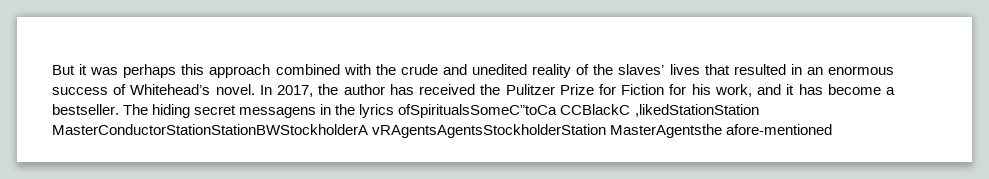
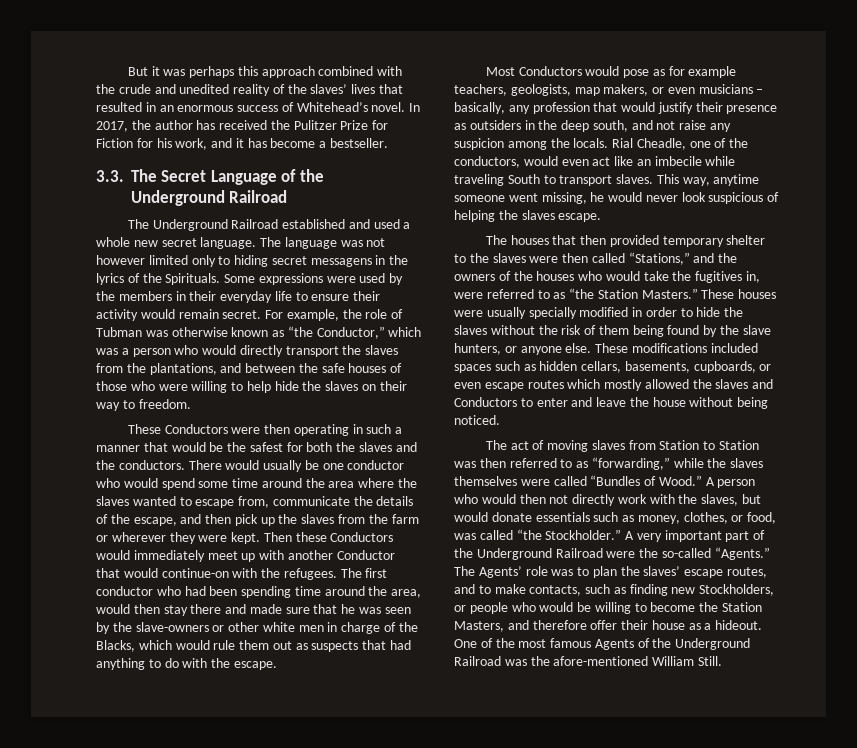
[123,104,149,115] The -> [96,169,324,185] [131,190,288,206] [127,219,411,231] [96,237,386,249] [96,255,231,267] // 3.3. The Secret Language of the Underground Railroad // The Underground Railroad established and used a whole new secret language. The language was not however limited only to
[398,104,759,118] [52,124,833,138] ofSpiritualsSomeC”toCa CCBlackC ,likedStationStation MasterConductorStationStationBWStockholderA vRAgentsAgentsStockholderStation MasterAgentsthe afore-mentioned -> [127,273,404,285] [96,291,381,303] [96,309,404,321] [96,326,422,339] [96,345,399,357] [96,363,403,375] [96,381,407,393] [96,399,191,411] [127,424,403,436] [96,442,417,452] [96,460,405,472] [96,478,418,490] [96,496,414,508] [96,514,419,526] [96,532,394,544] [96,550,395,562] [96,568,388,580] [96,586,422,598] [96,604,411,616] [96,622,418,634] [96,640,412,652] [96,658,277,670] [485,66,737,78] [454,84,764,96] [454,102,778,114] [454,120,732,132] [454,138,749,150] [454,156,736,168] [454,174,760,186] [454,192,780,204] [454,210,602,222] [485,235,766,247] [454,252,738,265] [454,271,761,283] [454,288,777,299] [454,307,744,319] [454,325,771,337] [454,343,758,355] [454,361,772,373] [454,379,774,391] [454,397,769,409] [454,415,500,425] [485,440,760,452] [454,457,764,470] [454,475,756,488] [454,494,762,506] [454,512,777,524] [454,529,766,542] [454,547,770,560] [454,566,768,578] [454,584,775,596] [454,602,763,614] [454,620,763,632] [454,638,751,650] [454,656,722,666] of the Spirituals. Some expressions were used by the members in their everyday life to ensure their activity would remain secret. For example, the role of Tubman was otherwise known as “the Conductor,” which was a person who would directly transport the slaves from the plantations, and between the safe houses of those who were willing to help hide the slaves on their way to freedom. // These Conductors were then operating in such a manner that would be the safest for both the slaves and the conductors. There would usually be one conductor who would spend some time around the area where the slaves wanted to escape from, communicate the details of the escape, and then pick up the slaves from the farm or wherever they were kept. Then these Conductors would immediately meet up with another Conductor that would continue-on with the refugees. The first conductor who had been spending time around the area, would then stay there and made sure that he was seen by the slave-owners or other white men in charge of the Blacks, which would rule them out as suspects that had anything to do with the escape. // Most Conductors would pose as for example teachers, geologists, map makers, or even musicians – basically, any profession that would justify their presence as outsiders in the deep south, and not raise any suspicion among the locals. Rial Cheadle, one of the conductors, would even act like an imbecile while traveling South to transport slaves. This way, anytime someone went missing, he would never look suspicious of helping the slaves escape. // The houses that then provided temporary shelter to the slaves were then called “Stations,” and the owners of the houses who would take the fugitives in, were referred to as “the Station Masters.” These houses were usually specially modified in order to hide the slaves without the risk of them being found by the slave hunters, or anyone else. These modifications included spaces such as hidden cellars, basements, cupboards, or even escape routes which mostly allowed the slaves and Conductors to enter and leave the house without being noticed. // The act of moving slaves from Station to Station was then referred to as “forwarding,” while the slaves themselves were called “Bundles of Wood.” A person who would then not directly work with the slaves, but would donate essentials such as money, clothes, or food, was called “the Stockholder.” A very important part of the Underground Railroad were the so-called “Agents.” The Agents’ role was to plan the slaves’ escape routes, and to make contacts, such as finding new Stockholders, or people who would be willing to become the Station Masters, and therefore offer their house as a hideout. One of the most famous Agents of the Underground Railroad was the afore-mentioned William Still.

